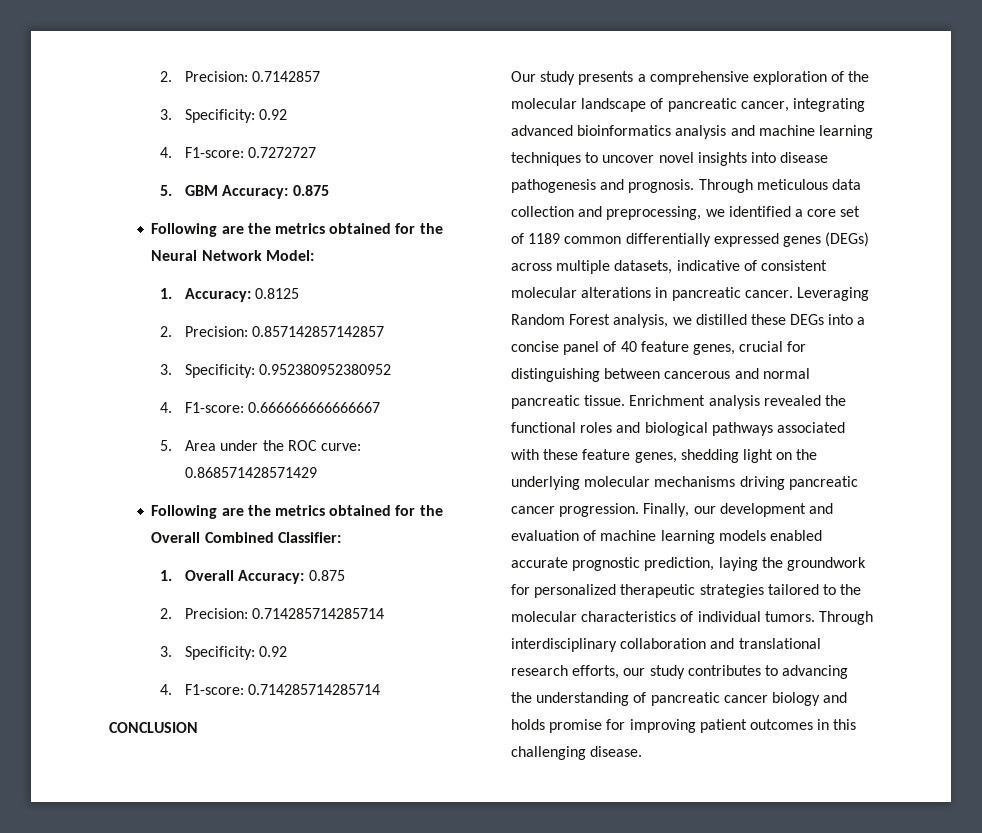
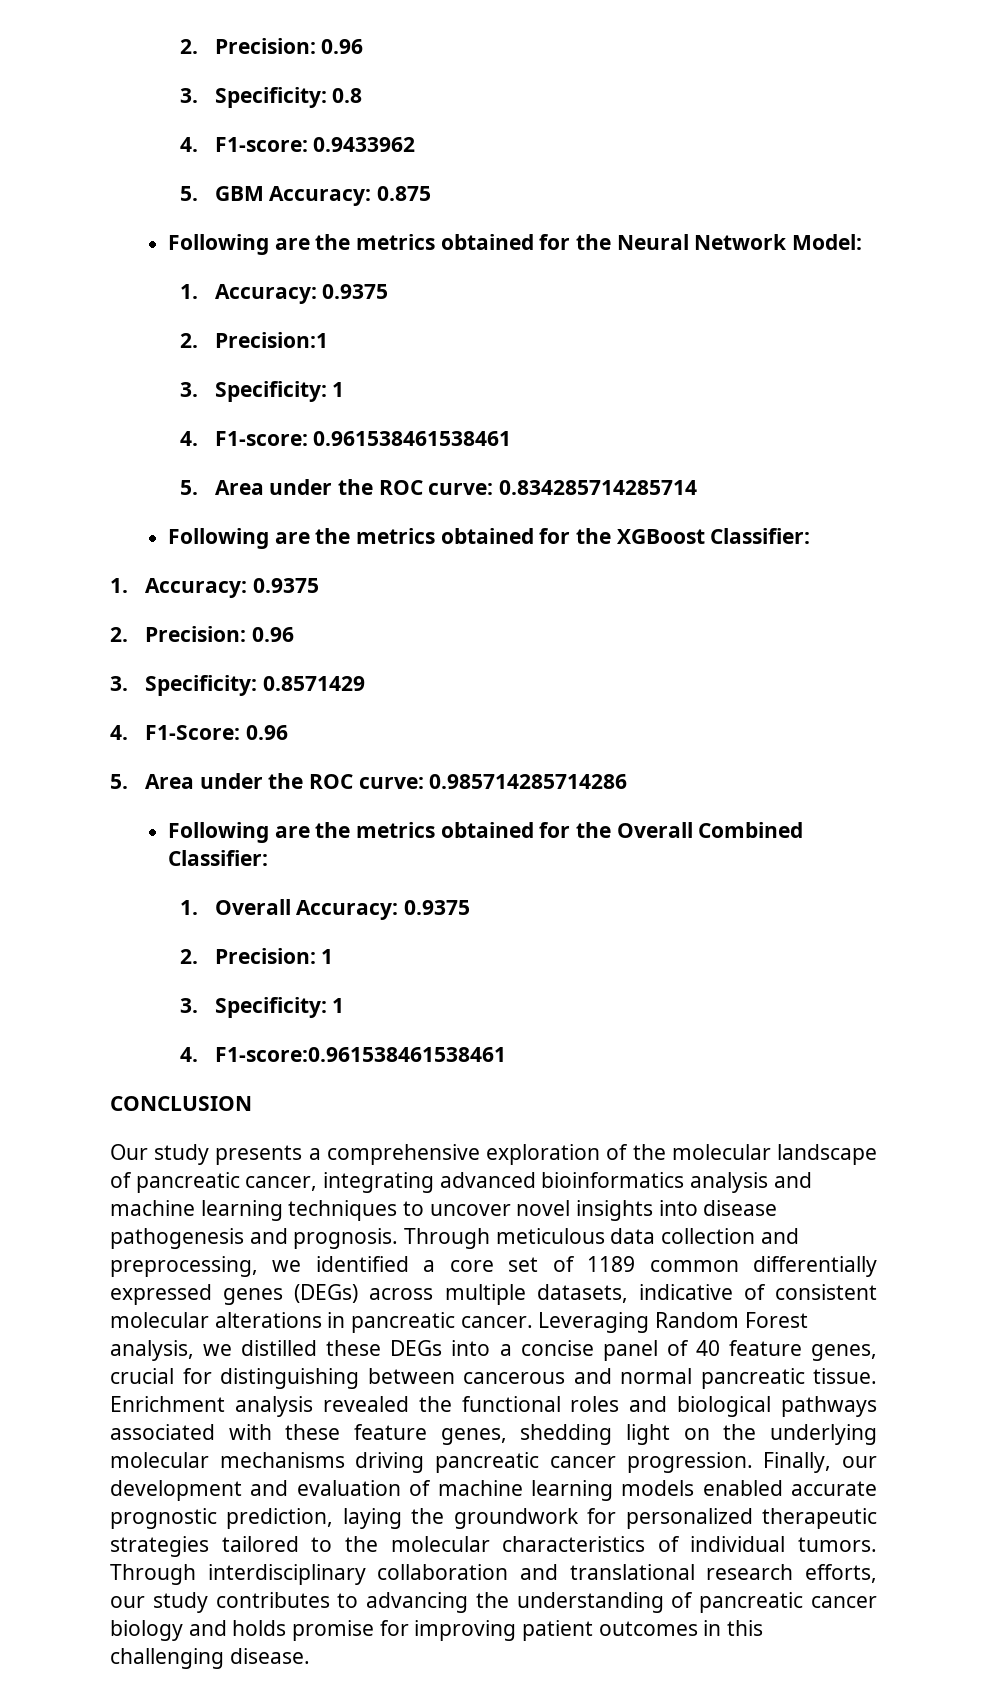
[159,71,321,82] [159,109,288,123] [159,147,317,158] 2. Precision: 0.7142857 // 3. Specificity: 0.92 // 4. F1-score: 0.7272727 -> [179,38,364,54] [179,87,363,108] [179,137,416,152] 2. Precision: 0.96 // 3. Specificity: 0.8 // 4. F1-score: 0.9433962
[255,288,300,299] [159,326,385,337] [159,364,392,378] [159,402,381,413] [159,440,361,451] [185,467,318,478] 0.8125 // 2. Precision: 0.857142857142857 // 3. Specificity: 0.952380952380952 // 4. F1-score: 0.666666666666667 // 5. Area under the ROC curve: 0.868571428571429 -> [322,284,389,299] [179,332,328,348] [179,381,345,402] [179,431,512,446] [179,479,698,495] [168,528,811,549] [110,578,319,598] [110,626,294,642] [110,675,365,696] [110,725,288,740] [110,773,628,789] 0.9375 // 2. Precision:1 // 3. Specificity: 1 // 4. F1-score: 0.961538461538461 // 5. Area under the ROC curve: 0.834285714285714 // Following are the metrics obtained for the XGBoost Classifier: // 1. Accuracy: 0.9375 // 2. Precision: 0.96 // 3. Specificity: 0.8571429 // 4. F1-Score: 0.96 // 5. Area under the ROC curve: 0.985714285714286
[308,570,345,581] [159,608,385,619] [159,646,288,660] [159,684,381,695] 0.875 // 2. Precision: 0.714285714285714 // 3. Specificity: 0.92 // 4. F1-score: 0.714285714285714 -> [404,900,471,915] [179,948,334,964] [179,997,345,1018] [179,1047,506,1062] 0.9375 // 2. Precision: 1 // 3. Specificity: 1 // 4. F1-score:0.961538461538461

